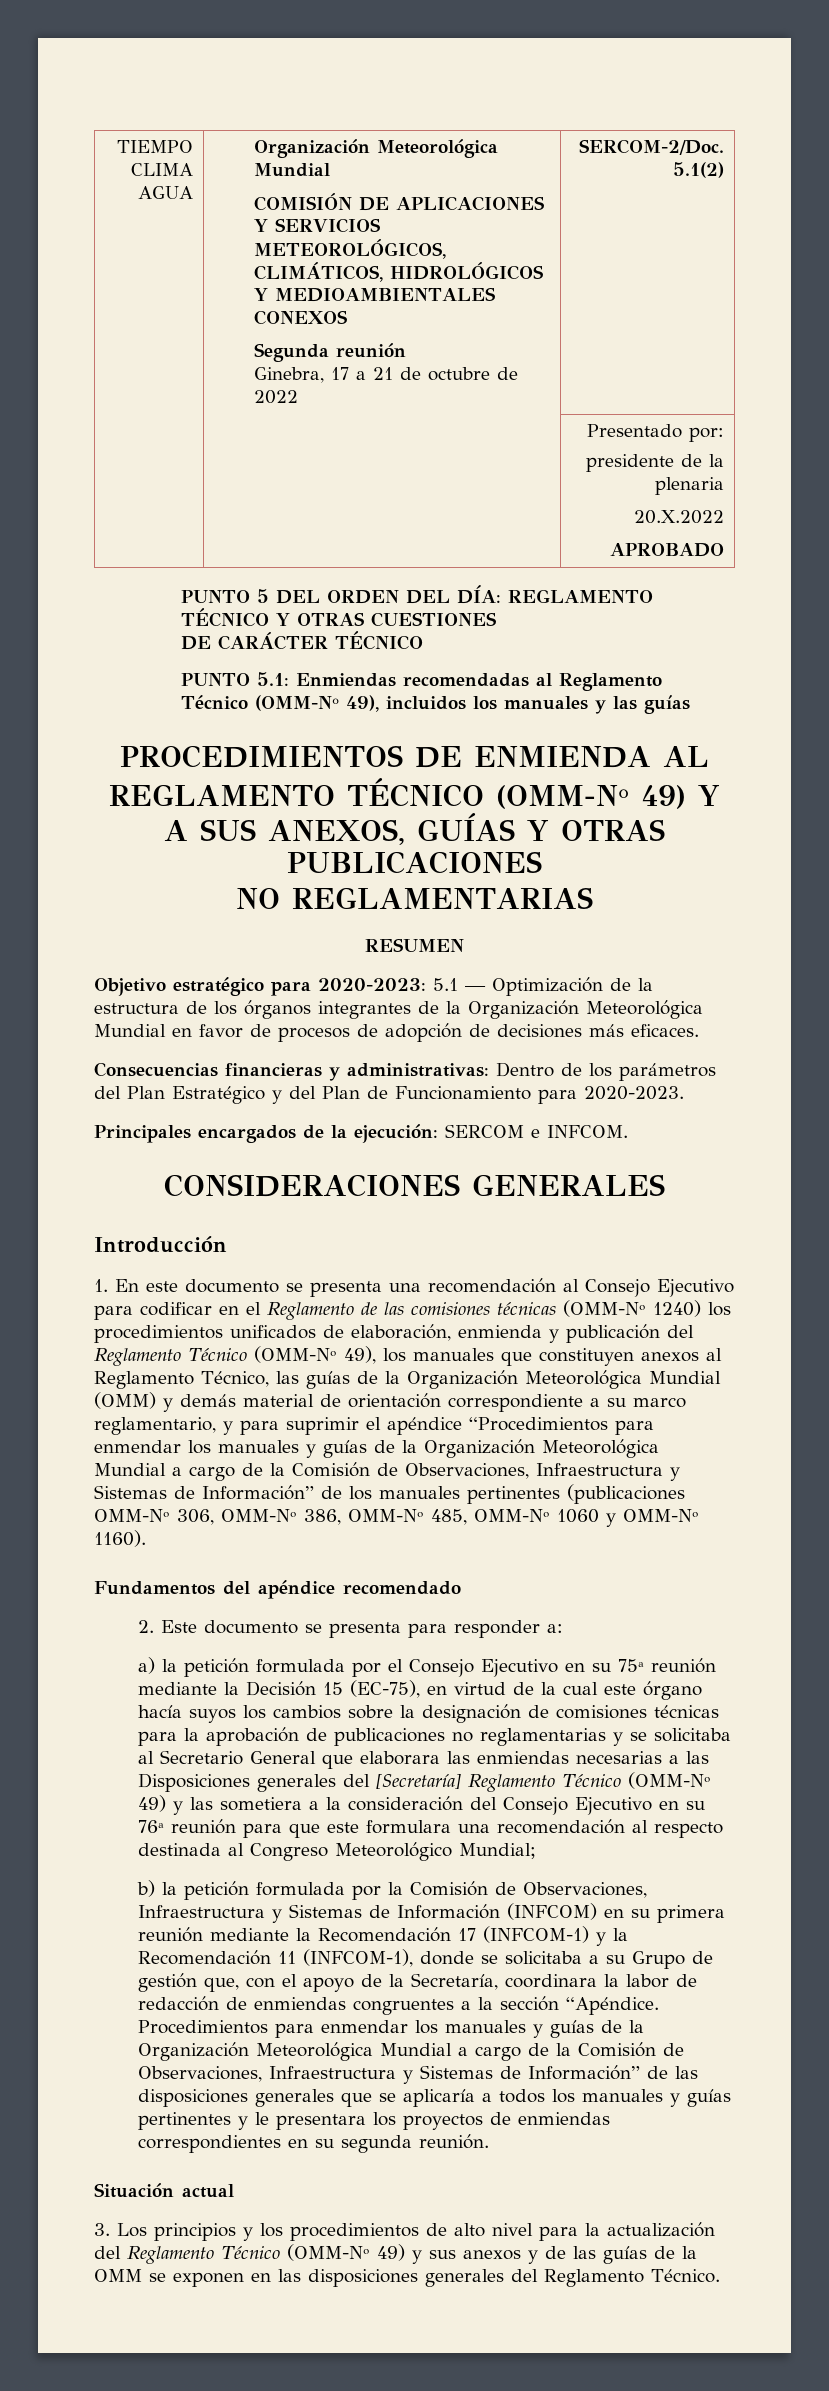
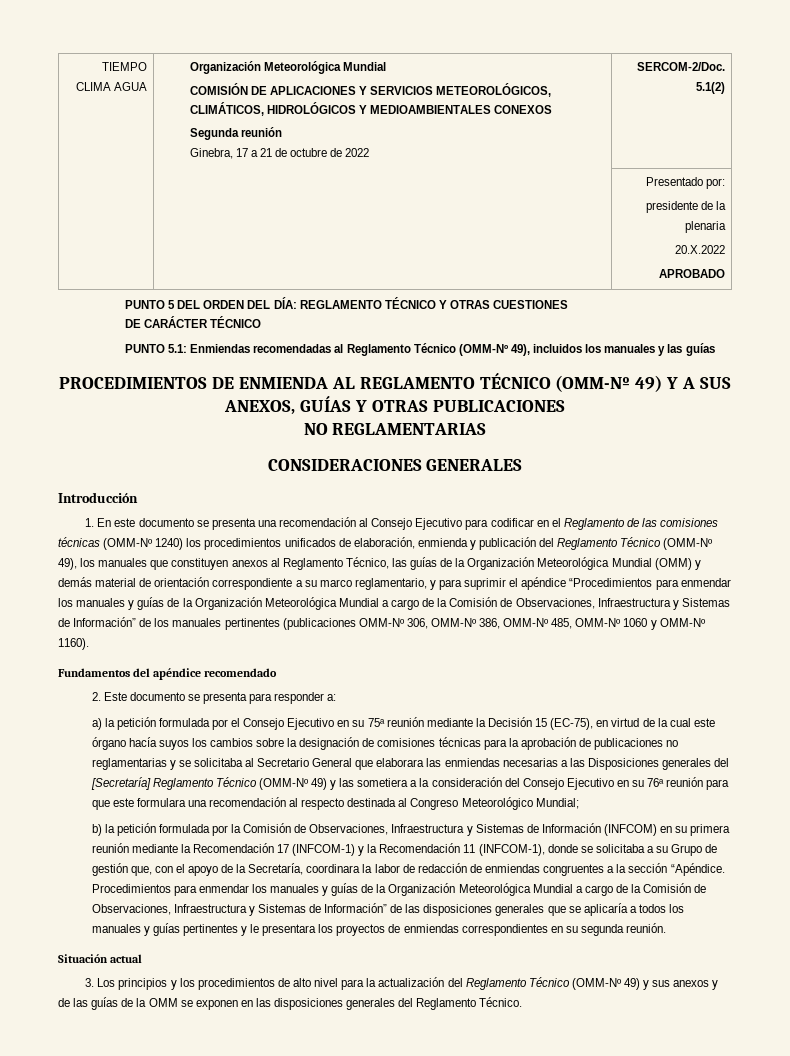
[365,938,464,952] [94,977,653,996] [94,1000,703,1019] [94,1023,699,1042] [94,1062,716,1081] [94,1086,684,1104] [94,1124,628,1143] // RESUMEN // Objetivo estratégico para 2020-2023: 5.1 — Optimización de la estructura de los órganos integrantes de la Organización Meteorológica Mundial en favor de procesos de adopción de decisiones más eficaces. // Consecuencias financieras y administrativas: Dentro de los parámetros del Plan Estratégico y del Plan de Funcionamiento para 2020-2023. // Principales encargados de la ejecución: SERCOM e INFCOM. -> (487, 429) none

